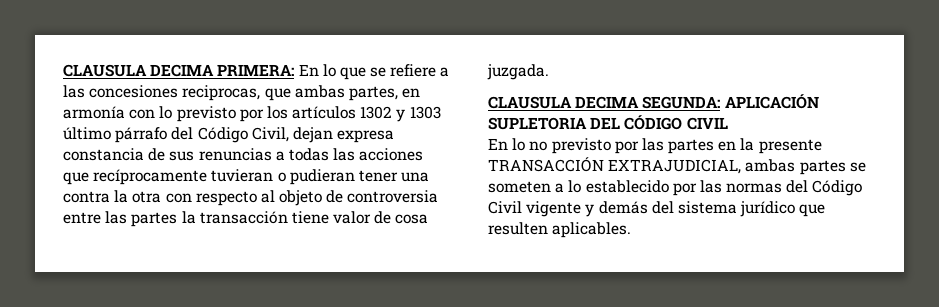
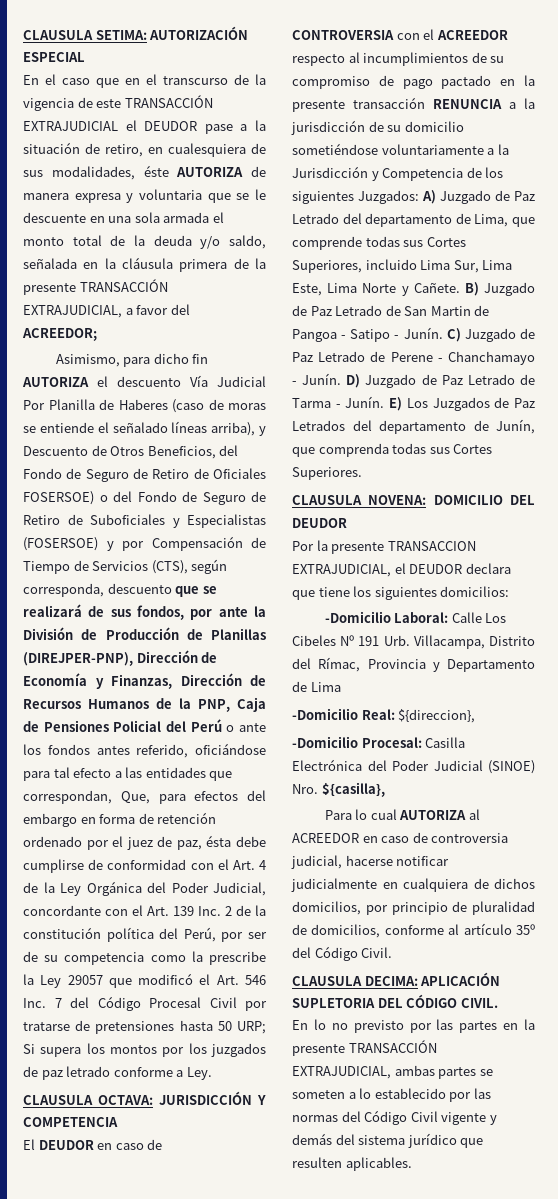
[63,64,450,80] [63,85,421,101] [63,106,441,122] [63,127,395,143] [63,148,424,161] [63,169,430,185] [63,190,439,206] [63,211,429,227] [487,64,549,80] [488,96,721,109] CLAUSULA DECIMA PRIMERA: En lo que se refiere a las concesiones reciprocas, que ambas partes, en armonía con lo previsto por los artículos 1302 y 1303 último párrafo del Código Civil, dejan expresa constancia de sus renuncias a todas las acciones que recíprocamente tuvieran o pudieran tener una contra la otra con respecto al objeto de controversia entre las partes la transacción tiene valor de cosa juzgada. // CLAUSULA DECIMA SEGUNDA: -> [23,26,249,40] [23,52,85,62] [23,74,266,88] [23,95,213,111] [23,120,266,134] [23,142,266,157] [23,165,266,180] [23,189,266,203] [23,212,224,223] [23,235,266,249] [23,257,266,272] [23,279,168,295] [23,304,190,318] [22,328,97,341] [55,353,209,367] [22,375,266,387] [23,399,266,413] [23,421,266,436] [23,445,239,459] [23,468,266,482] [23,491,266,505] [23,514,266,528] [23,536,266,551] [23,559,228,574] [23,583,217,597] [23,604,266,620] [23,627,266,640] [23,650,218,666] [23,673,266,689] [23,697,266,712] [23,719,266,732] [23,743,266,758] [23,767,233,781] [23,790,266,804] [23,812,217,827] [23,835,267,850] [23,859,266,873] [23,881,266,896] [23,905,266,916] [23,927,267,942] [23,951,266,965] [23,973,266,988] [23,996,267,1011] [23,1020,266,1034] [23,1043,266,1057] [23,1066,212,1080] [23,1091,266,1105] [23,1117,118,1127] [23,1139,163,1150] [292,29,508,40] [292,52,505,66] [292,75,535,89] [292,97,535,112] [291,120,464,135] [292,143,509,155] [292,166,504,181] [292,190,535,204] [292,213,535,227] [292,236,466,250] [292,259,513,273] [292,282,535,296] [292,305,490,316] [292,327,535,342] [292,351,535,365] [292,373,535,388] [292,396,535,411] [292,419,535,434] [292,443,493,457] [292,467,362,480] [292,495,535,505] [292,518,347,528] [292,540,476,554] [292,563,511,577] [292,586,510,600] [324,611,507,623] [292,635,535,649] [292,657,535,672] [292,681,341,692] [292,708,476,723] [292,736,466,748] [292,759,535,774] [292,782,385,797] [324,809,480,820] [292,832,509,843] [291,855,450,869] [291,878,535,892] [292,901,535,915] [292,923,535,938] [292,946,393,961] [292,976,418,986] CLAUSULA SETIMA: AUTORIZACIÓN ESPECIAL // En el caso que en el transcurso de la vigencia de este TRANSACCIÓN EXTRAJUDICIAL el DEUDOR pase a la situación de retiro, en cualesquiera de sus modalidades, éste AUTORIZA de manera expresa y voluntaria que se le descuente en una sola armada el monto total de la deuda y/o saldo, señalada en la cláusula primera de la presente TRANSACCIÓN EXTRAJUDICIAL, a favor del ACREEDOR; // Asimismo, para dicho fin AUTORIZA el descuento Vía Judicial Por Planilla de Haberes (caso de moras se entiende el señalado líneas arriba), y Descuento de Otros Beneficios, del Fondo de Seguro de Retiro de Oficiales FOSERSOE) o del Fondo de Seguro de Retiro de Suboficiales y Especialistas (FOSERSOE) y por Compensación de Tiempo de Servicios (CTS), según corresponda, descuento que se realizará de sus fondos, por ante la División de Producción de Planillas (DIREJPER-PNP), Dirección de Economía y Finanzas, Dirección de Recursos Humanos de la PNP, Caja de Pensiones Policial del Perú o ante los fondos antes referido, oficiándose para tal efecto a las entidades que correspondan, Que, para efectos del embargo en forma de retención ordenado por el juez de paz, ésta debe cumplirse de conformidad con el Art. 4 de la Ley Orgánica del Poder Judicial, concordante con el Art. 139 Inc. 2 de la constitución política del Perú, por ser de su competencia como la prescribe la Ley 29057 que modificó el Art. 546 Inc. 7 del Código Procesal Civil por tratarse de pretensiones hasta 50 URP; Si supera los montos por los juzgados de paz letrado conforme a Ley. // CLAUSULA OCTAVA: JURISDICCIÓN Y COMPETENCIA // El DEUDOR en caso de CONTROVERSIA con el ACREEDOR respecto al incumplimientos de su compromiso de pago pactado en la presente transacción RENUNCIA a la jurisdicción de su domicilio sometiéndose voluntariamente a la Jurisdicción y Competencia de los siguientes Juzgados: A) Juzgado de Paz Letrado del departamento de Lima, que comprende todas sus Cortes Superiores, incluido Lima Sur, Lima Este, Lima Norte y Cañete. B) Juzgado de Paz Letrado de San Martin de Pangoa - Satipo - Junín. C) Juzgado de Paz Letrado de Perene - Chanchamayo - Junín. D) Juzgado de Paz Letrado de Tarma - Junín. E) Los Juzgados de Paz Letrados del departamento de Junín, que comprenda todas sus Cortes Superiores. // CLAUSULA NOVENA: DOMICILIO DEL DEUDOR // Por la presente TRANSACCION EXTRAJUDICIAL, el DEUDOR declara que tiene los siguientes domicilios: // -Domicilio Laboral: Calle Los Cibeles Nº 191 Urb. Villacampa, Distrito del Rímac, Provincia y Departamento de Lima // -Domicilio Real: ${direccion}, // -Domicilio Procesal: Casilla Electrónica del Poder Judicial (SINOE) Nro. ${casilla}, // Para lo cual AUTORIZA al ACREEDOR en caso de controversia judicial, hacerse notificar judicialmente en cualquiera de dichos domicilios, por principio de pluralidad de domicilios, conforme al artículo 35º del Código Civil. // CLAUSULA DECIMA:
[686,117,728,130] CIVIL -> [460,998,498,1008] CIVIL.

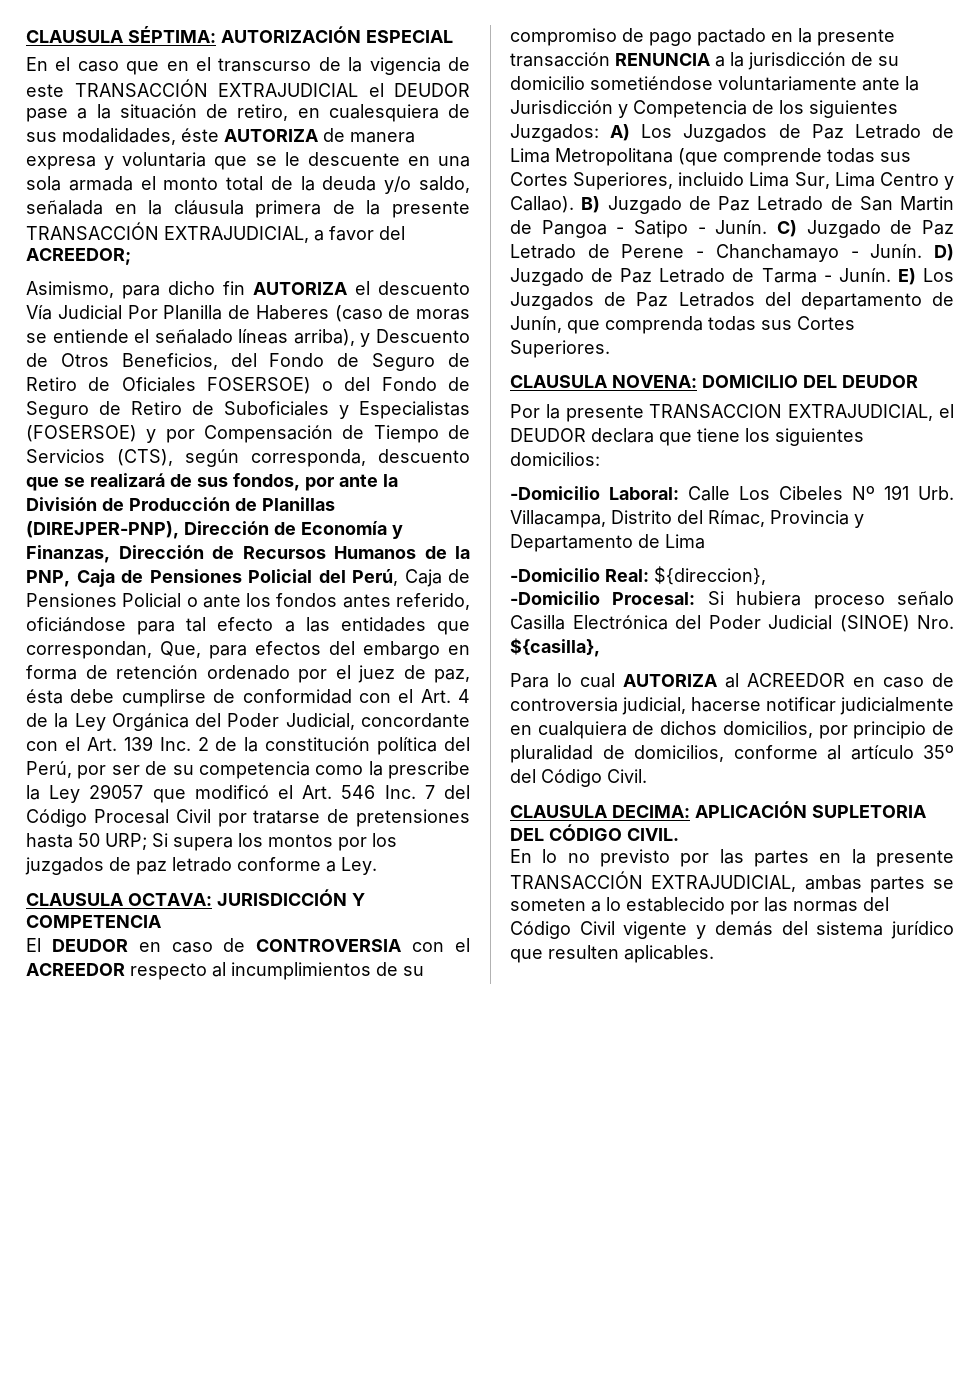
[23,30,147,40] CLAUSULA SETIMA: -> [26,26,216,43] CLAUSULA SÉPTIMA:
[190,719,222,732] Perú -> [352,569,470,587] [26,593,182,608] Perú, Caja de Pensiones Policial
[487,148,495,155] a -> [862,77,900,91] ante
[440,190,535,204] [292,213,535,227] Juzgado de Paz Letrado del departamento de Lima, que -> [641,124,955,142] [510,148,718,166] Los Juzgados de Paz Letrado de Lima Metropolitana (que
[292,283,460,296] Este, Lima Norte y Cañete. -> [879,172,955,190] [510,196,574,213] Centro y Callao).
(422, 742) none -> [707,591,954,609] Si hubiera proceso señalo

